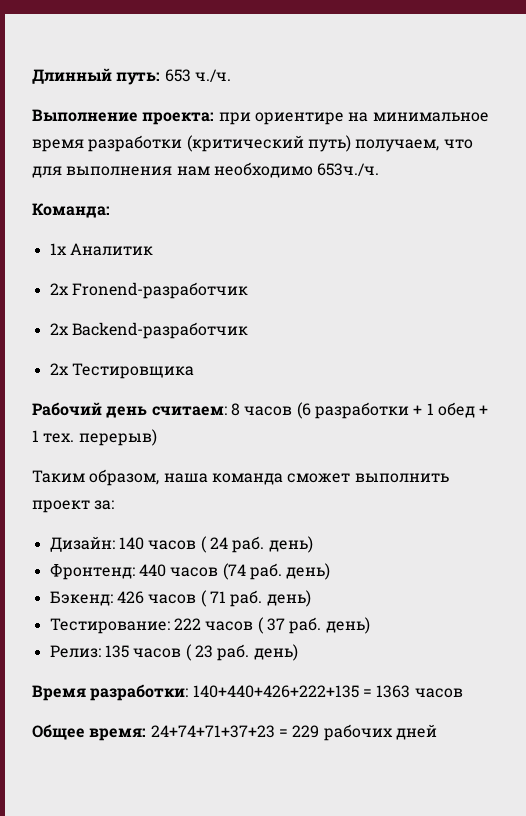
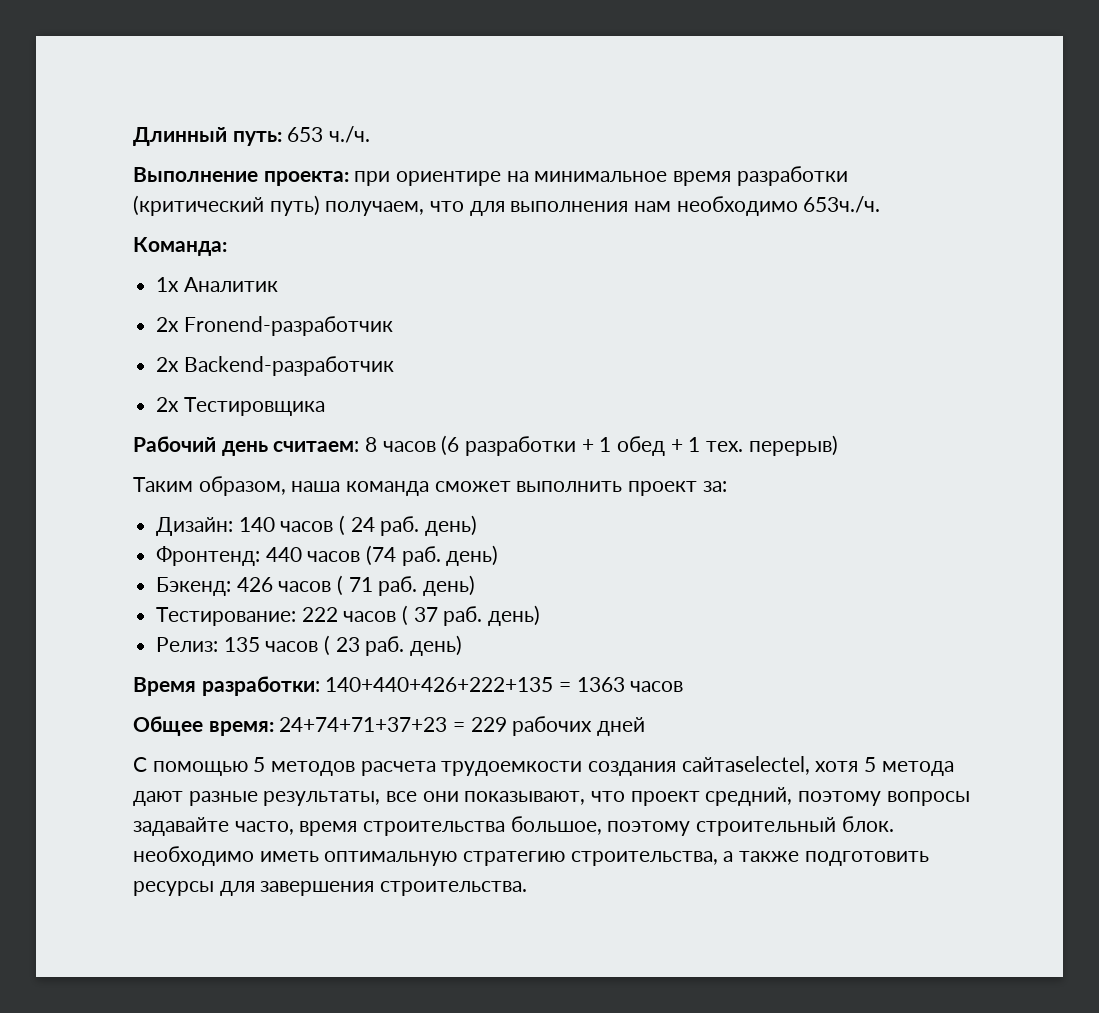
(437, 732) none -> [133,756,954,776] [133,787,970,806] [133,816,894,836] [133,846,929,866] [133,881,528,896] // С помощью 5 методов расчета трудоемкости создания сайтаselectel, хотя 5 метода дают разные результаты, все они показывают, что проект средний, поэтому вопросы задавайте часто, время строительства большое, поэтому строительный блок. необходимо иметь оптимальную стратегию строительства, а также подготовить ресурсы для завершения строительства.

